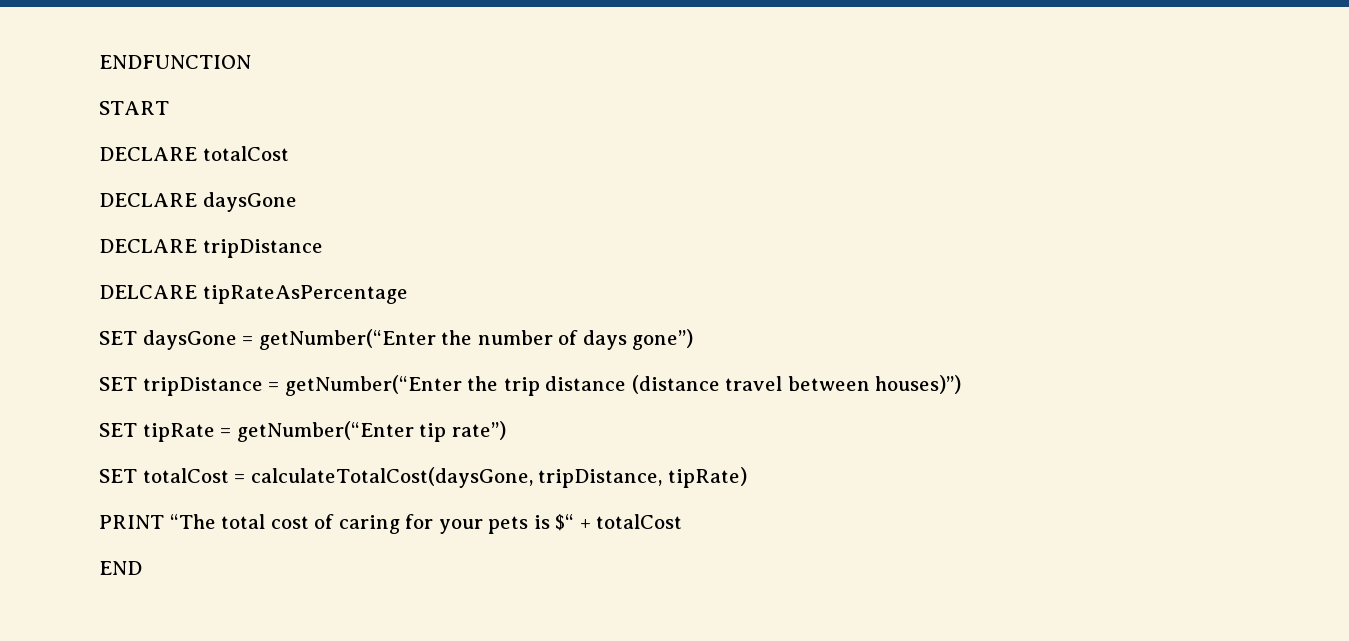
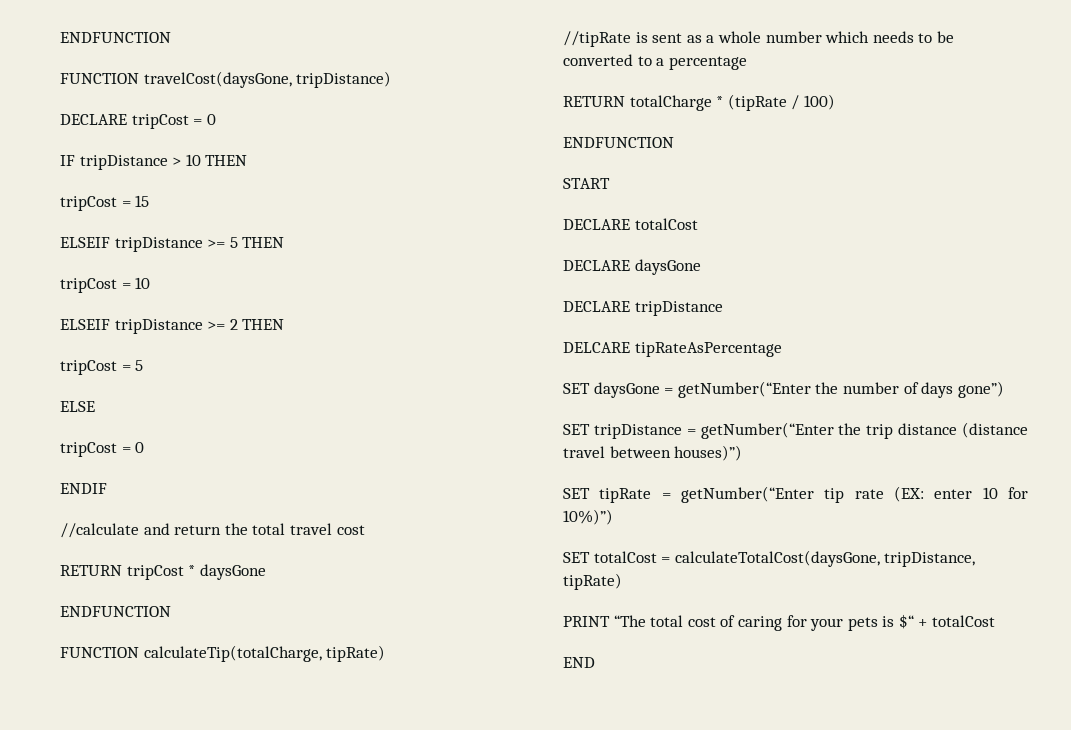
[99,55,251,69] ENDFUNCTION -> [60,32,171,43] [60,71,392,88] [60,114,216,129] [60,154,248,170] [60,195,150,211] [60,237,285,252] [60,277,151,293] [60,319,285,334] [60,360,144,375] [60,401,95,412] [60,442,145,457] [60,483,107,494] [60,523,365,538] [60,564,266,580] [60,606,171,617] [60,645,386,662] [563,31,954,47] [563,54,747,70] [563,94,835,111] [563,137,674,148] ENDFUNCTION // FUNCTION travelCost(daysGone, tripDistance) // DECLARE tripCost = 0 // IF tripDistance > 10 THEN // tripCost = 15 // ELSEIF tripDistance >= 5 THEN // tripCost = 10 // ELSEIF tripDistance >= 2 THEN // tripCost = 5 // ELSE // tripCost = 0 // ENDIF // //calculate and return the total travel cost // RETURN tripCost * daysGone // ENDFUNCTION // FUNCTION calculateTip(totalCharge, tipRate) // //tipRate is sent as a whole number which needs to be converted to a percentage // RETURN totalCharge * (tipRate / 100) // ENDFUNCTION
[451,421,506,440] rate”) -> [854,486,1028,502] [563,509,613,525] rate (EX: enter 10 for 10%)”)

